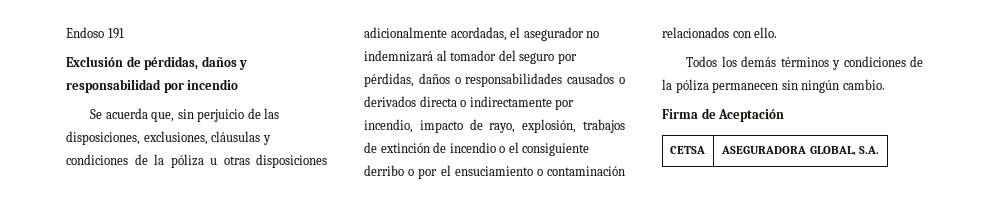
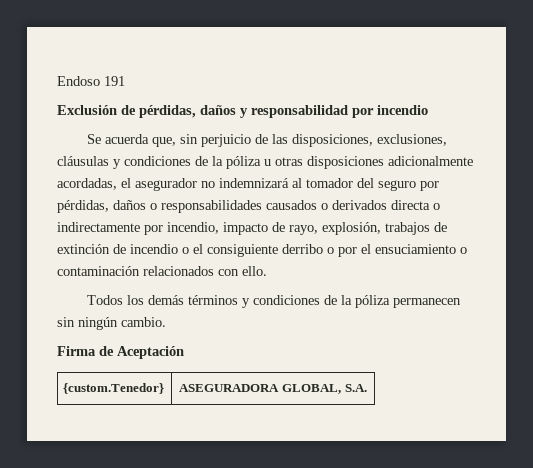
[669,146,705,154] CETSA -> [63,383,165,394] {custom.Tenedor}

